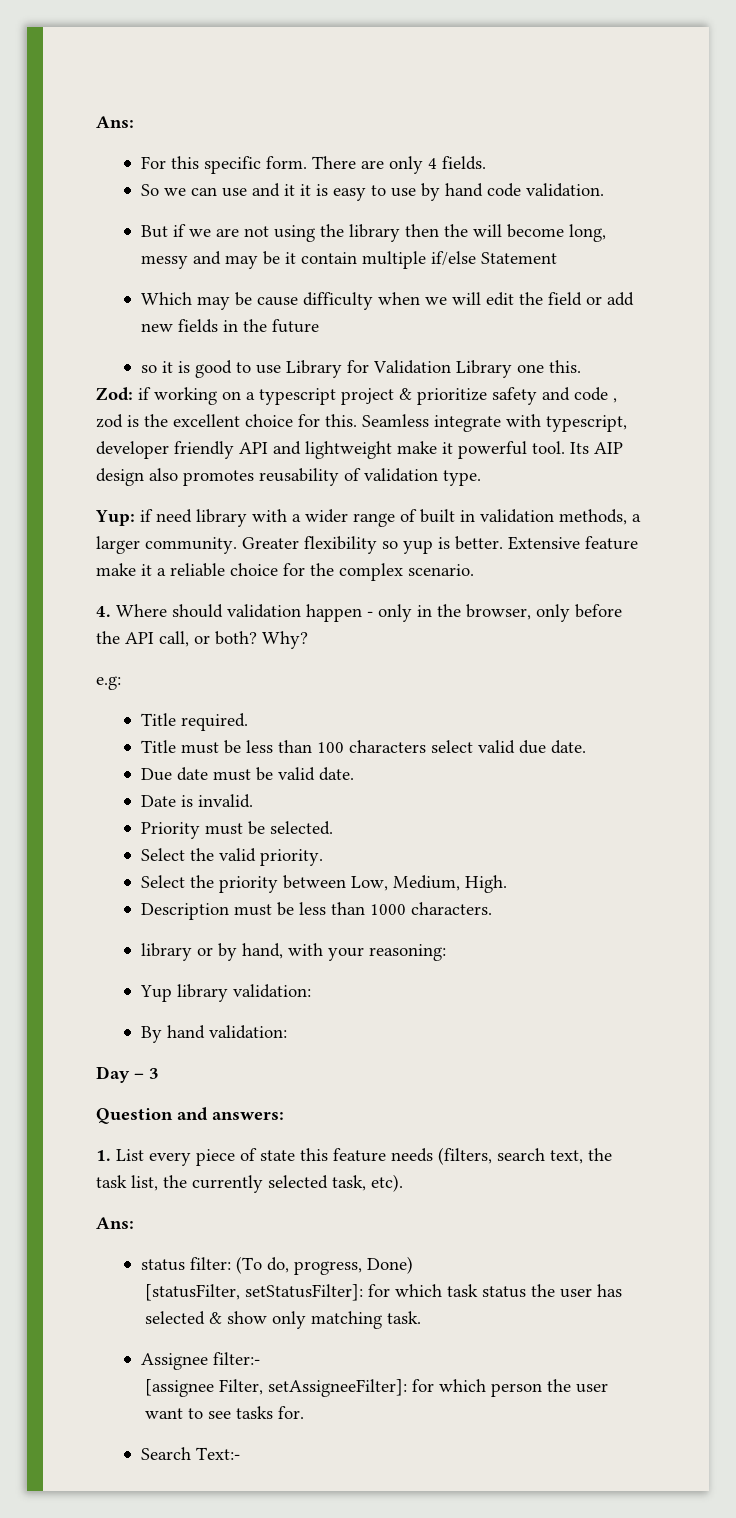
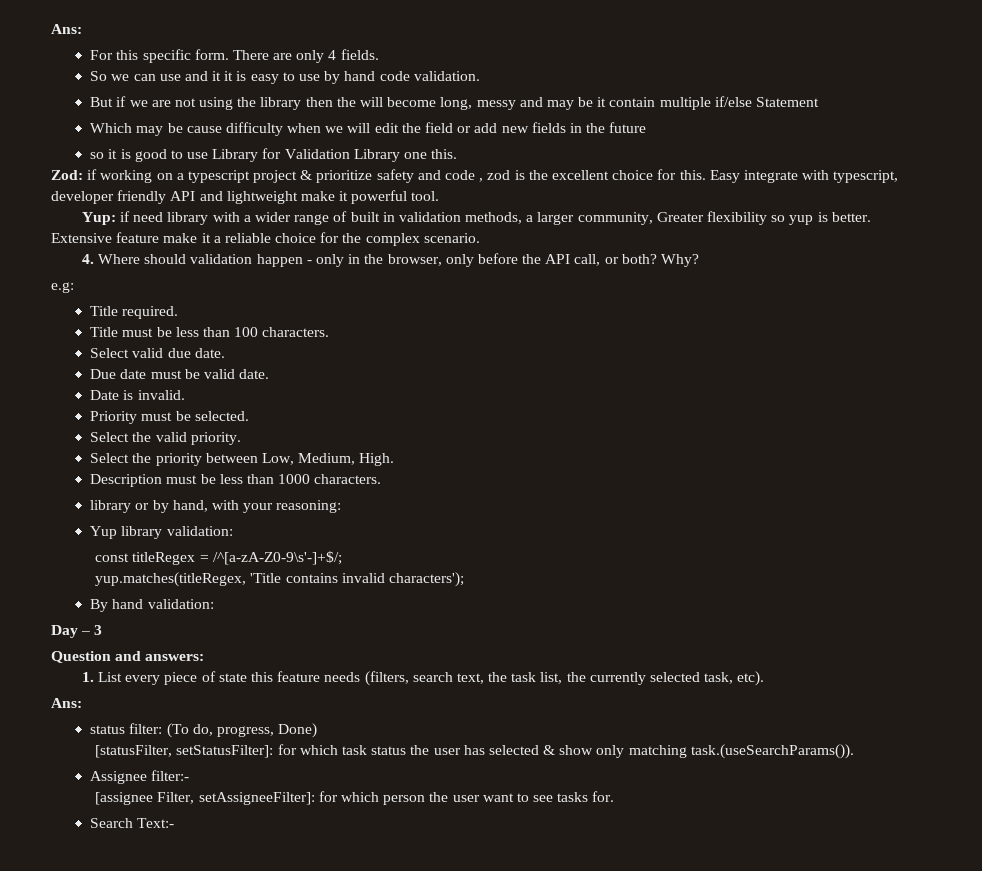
[362,414,429,427] Seamless -> [709,170,740,183] Easy
[570,442,623,454] [96,468,481,486] Its AIP design also promotes reusability of validation type. -> (440, 196) none
[145,537,237,554] community. -> [577,212,653,225] community,
[348,740,473,753] characters select -> [262,327,330,337] [90,348,130,358] characters. // Select
(311, 991) none -> [95,551,342,565] [95,572,464,587] // const titleRegex = /^[a-zA-Z0-9\s'-]+$/; // yup.matches(titleRegex, 'Title contains invalid characters');
[386,1311,421,1324] task. -> [690,744,854,759] task.(useSearchParams()).

